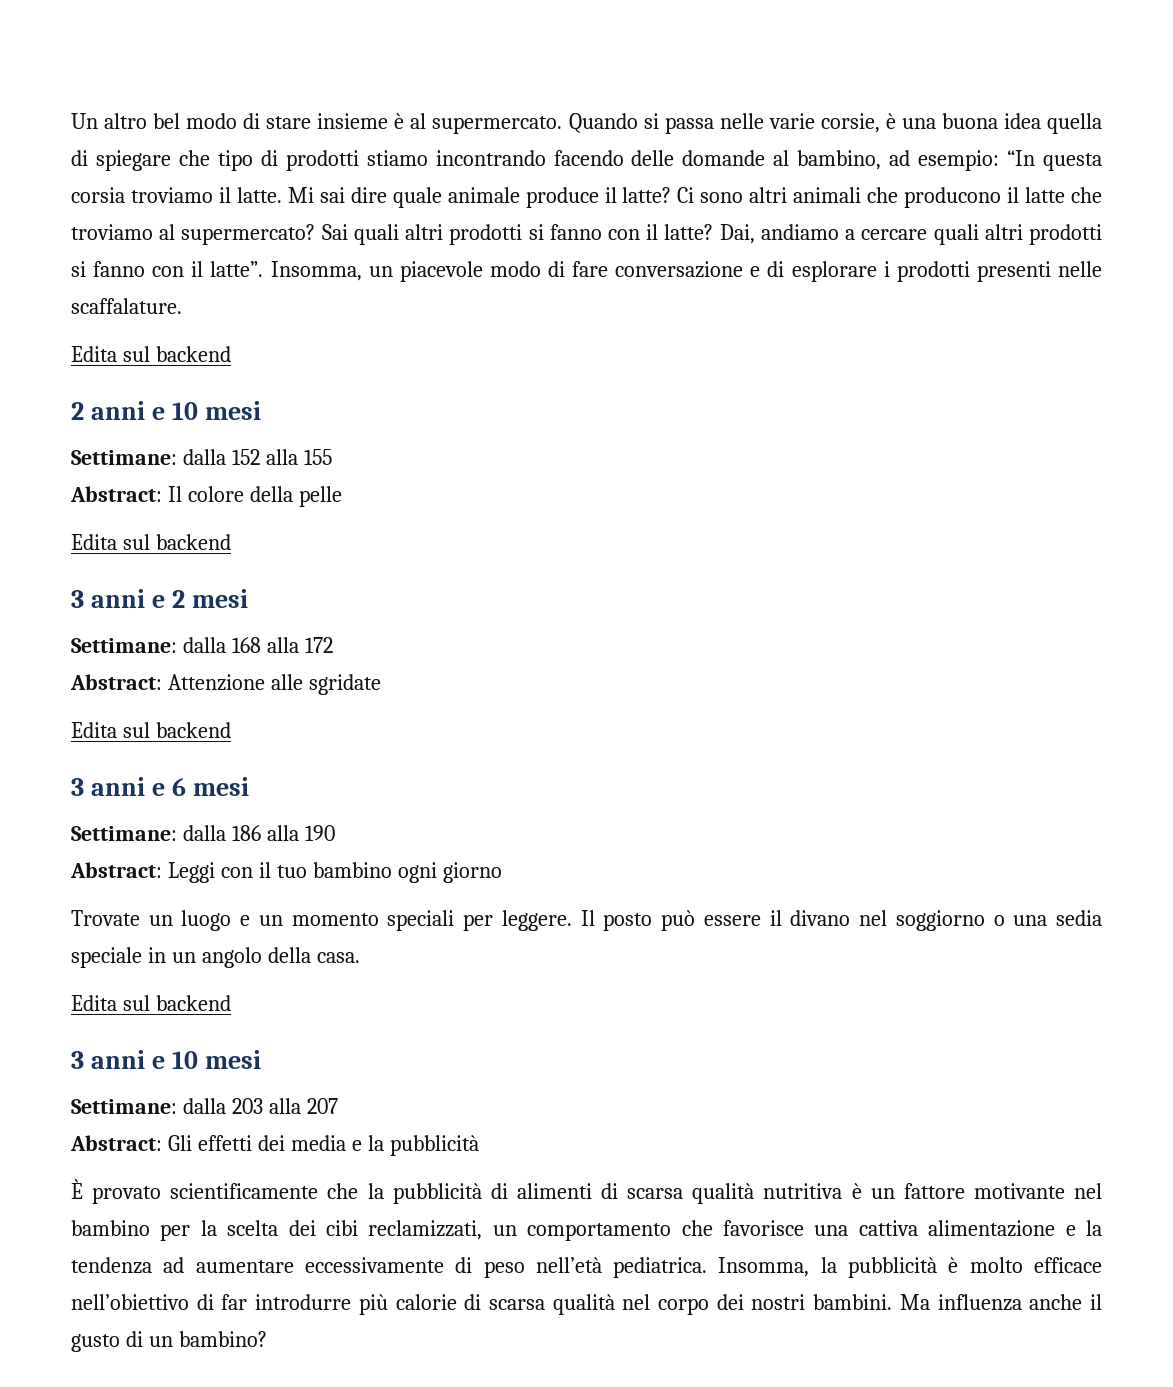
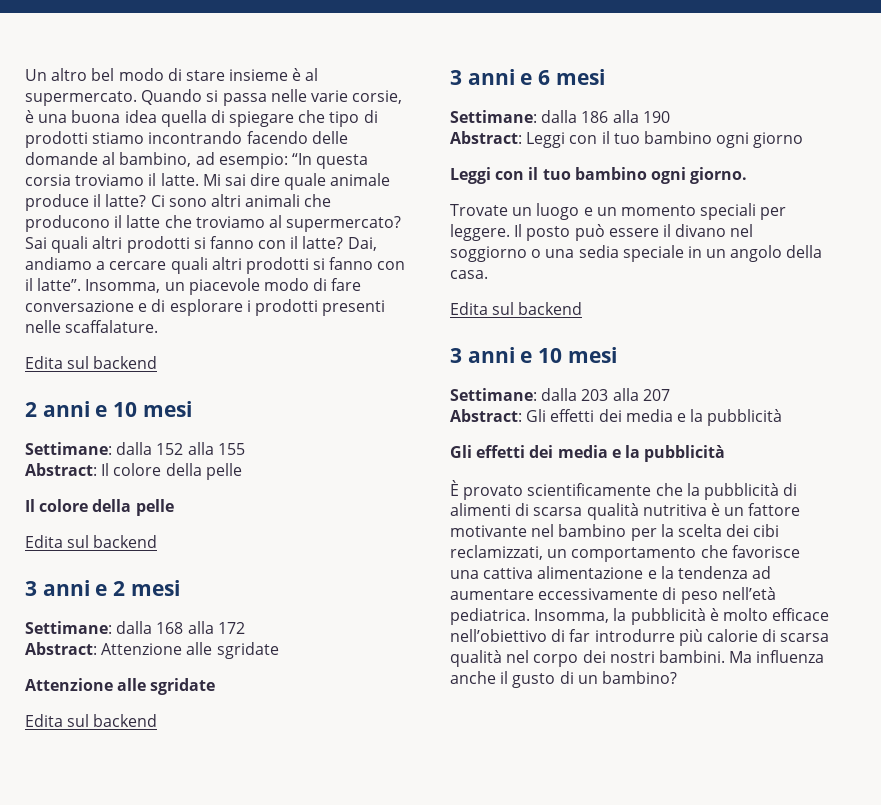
(342, 496) none -> [25,499,174,516] // Il colore della pelle
(381, 684) none -> [25,678,216,695] // Attenzione alle sgridate
(502, 872) none -> [450,167,748,184] // Leggi con il tuo bambino ogni giorno.
(479, 1145) none -> [450,445,726,462] // Gli effetti dei media e la pubblicità

